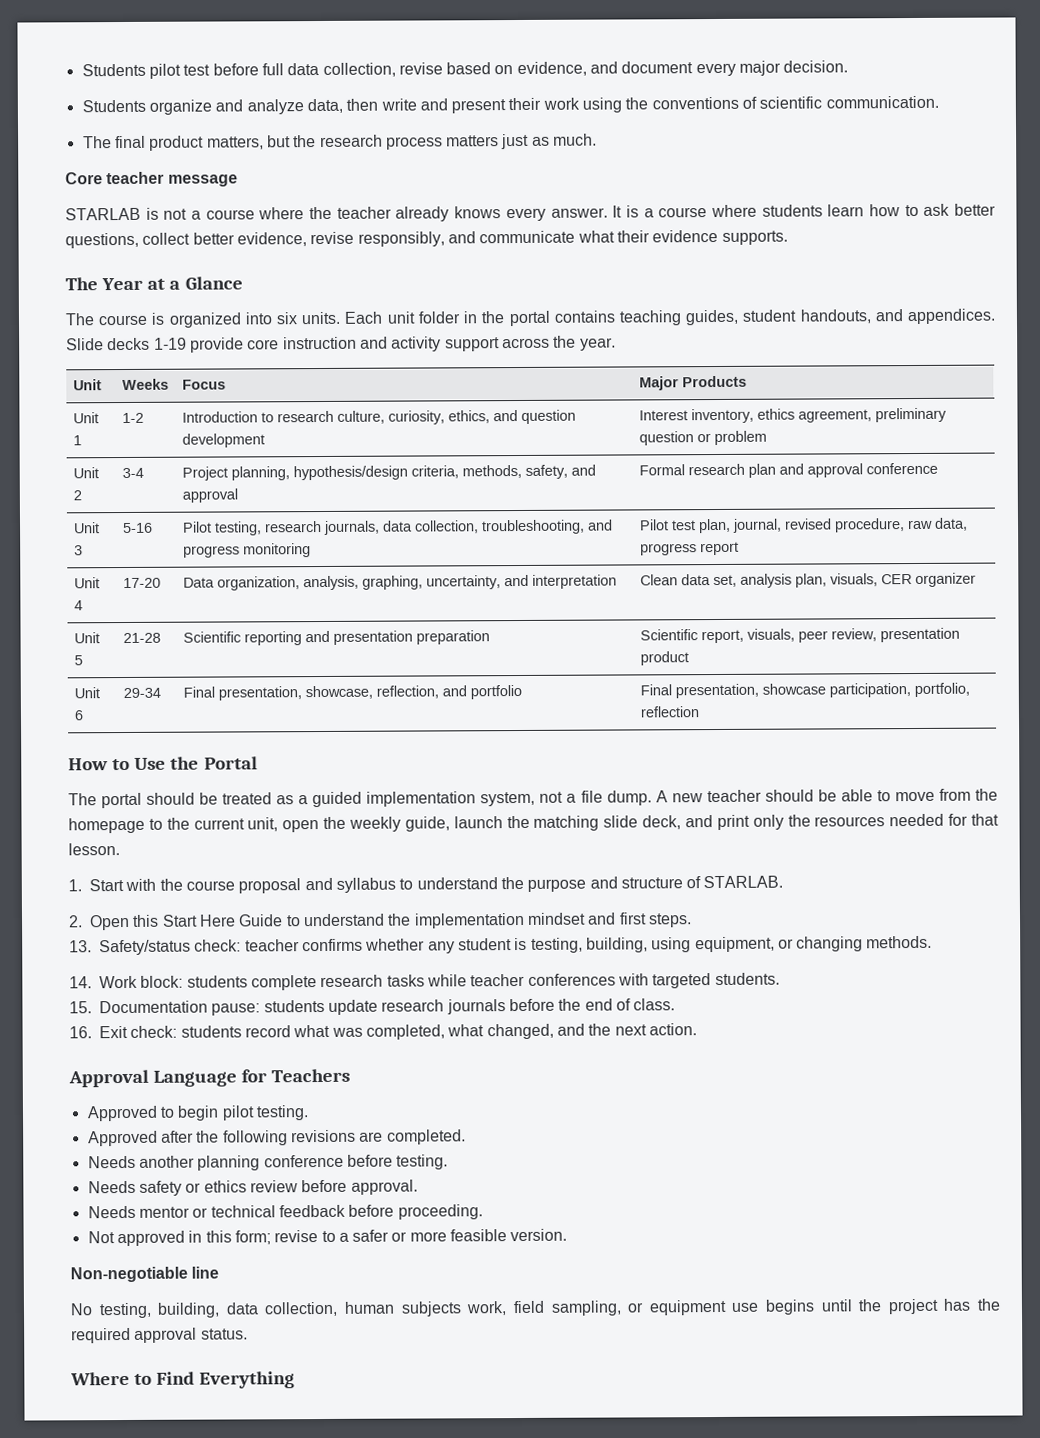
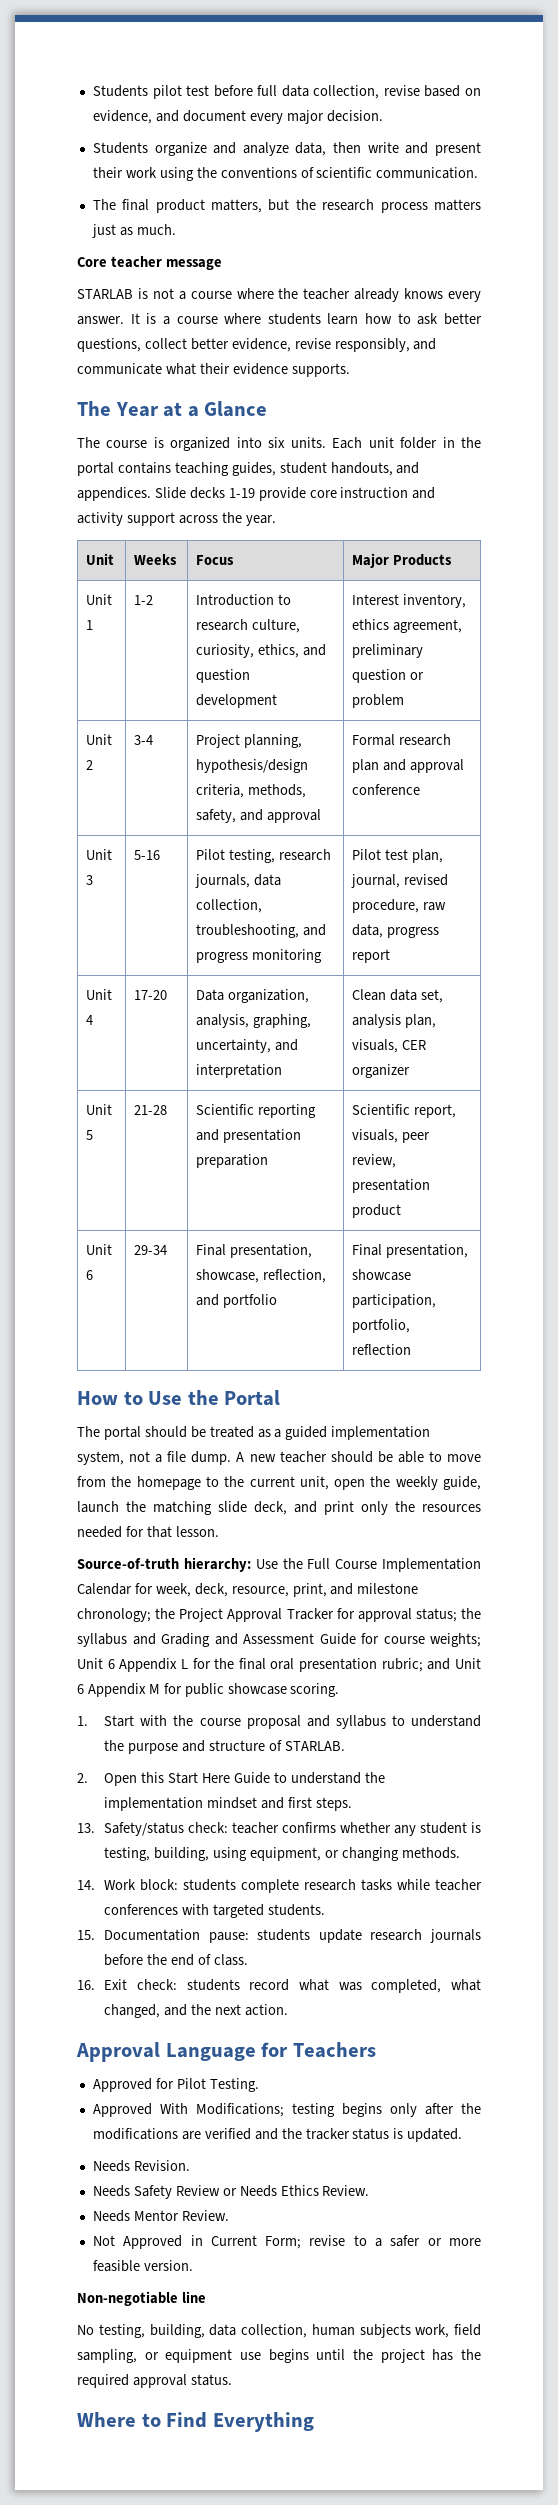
(120, 849) none -> [77,1557,481,1572] [77,1583,419,1597] [77,1608,481,1622] [77,1633,481,1647] [77,1658,481,1672] [77,1683,340,1697] // Source-of-truth hierarchy: Use the Full Course Implementation Calendar for week, deck, resource, print, and milestone chronology; the Project Approval Tracker for approval status; the syllabus and Grading and Assessment Guide for course weights; Unit 6 Appendix L for the final oral presentation rubric; and Unit 6 Appendix M for public showcase scoring.
[159,1105,309,1121] [87,1129,466,1147] [87,1154,449,1171] [87,1179,418,1196] [87,1204,483,1220] [87,1230,271,1247] to begin pilot testing. // Approved after the following revisions are completed. // Needs another planning conference before testing. // Needs safety or ethics review before approval. // Needs mentor or technical feedback before proceeding. // Not approved in this form; -> [155,2078,259,2092] [92,2103,482,2117] [92,2128,463,2142] [92,2160,190,2172] [92,2185,370,2199] [92,2210,229,2222] [92,2235,302,2249] for Pilot Testing. // Approved With Modifications; testing begins only after the modifications are verified and the tracker status is updated. // Needs Revision. // Needs Safety Review or Needs Ethics Review. // Needs Mentor Review. // Not Approved in Current Form;

